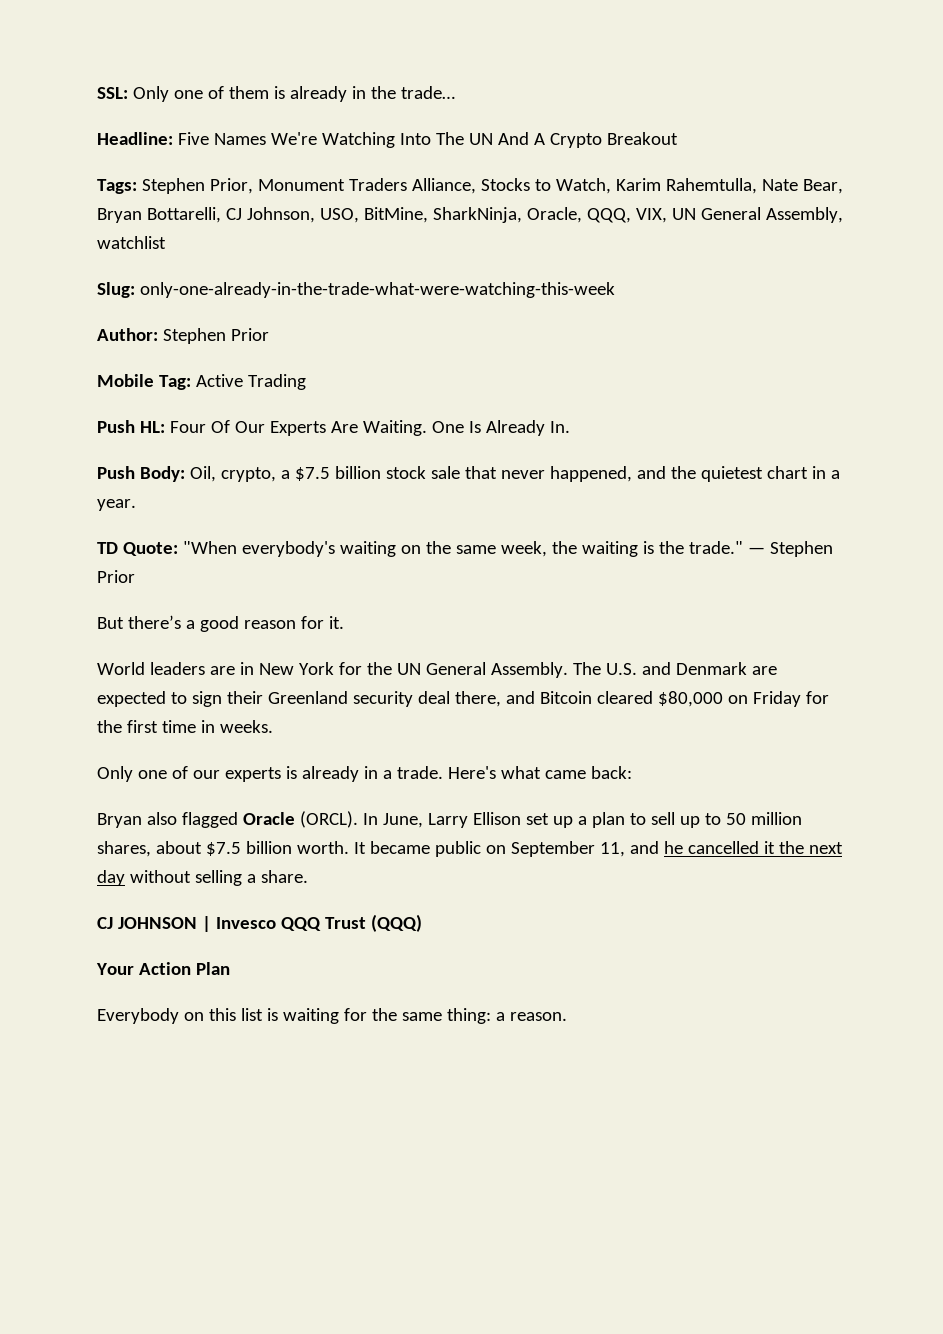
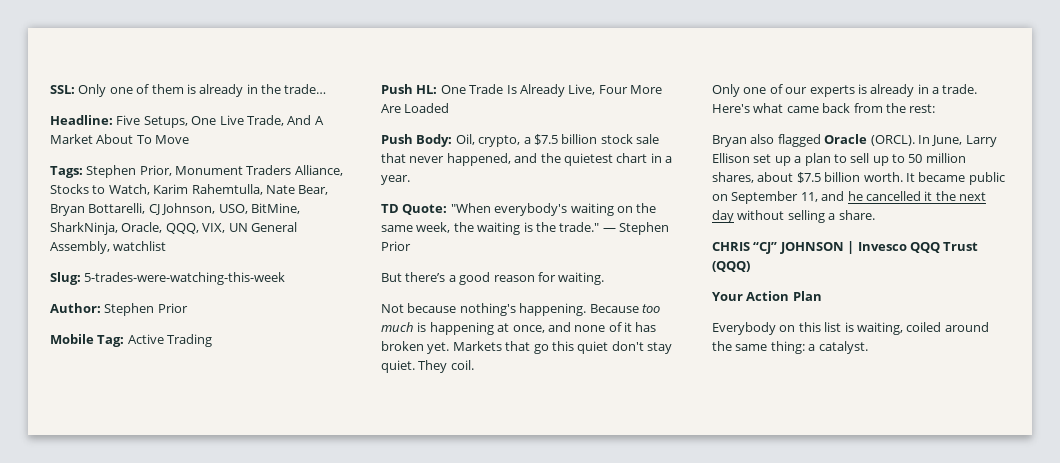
[213,132,678,148] Names We're Watching Into The UN And A Crypto Breakout -> [143,115,324,128] [50,134,190,144] Setups, One Live Trade, And A Market About To Move
[139,282,615,298] only-one-already-in-the-trade-what-were-watching-this-week -> [84,272,286,285] 5-trades-were-watching-this-week
[169,420,570,436] Four Of Our Experts Are Waiting. One Is Already In. -> [440,84,662,97] [381,103,450,113] One Trade Is Already Live, Four More Are Loaded
[328,616,344,629] [97,662,777,678] [97,691,829,707] [97,720,273,733] it. // World leaders are in New York for the UN General Assembly. The U.S. and Denmark are expected to sign their Greenland security deal there, and Bitcoin cleared $80,000 on Friday for the first time in weeks. -> [558,272,605,285] [381,303,660,316] [381,322,657,335] [381,341,672,354] [381,360,474,373] waiting. // Not because nothing's happening. Because too much is happening at once, and none of it has broken yet. Markets that go this quiet don't stay quiet. They coil.
[590,766,632,779] back: -> [822,103,936,113] back from the rest:
[97,917,113,929] CJ -> [712,242,778,254] CHRIS “CJ”
[282,1008,367,1024] waiting for -> [856,322,989,335] waiting, coiled around
[509,1012,567,1021] reason. -> [818,341,868,354] catalyst.

